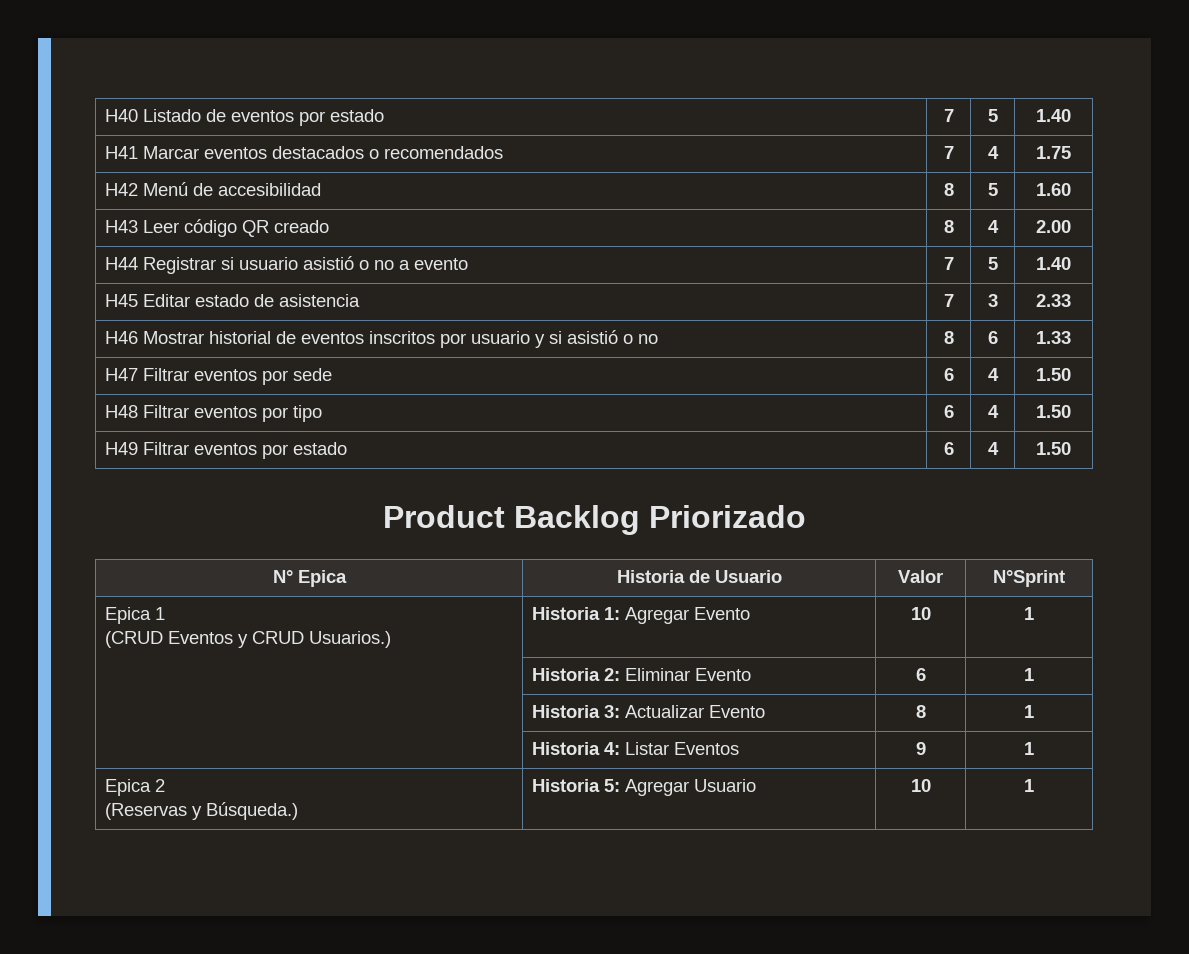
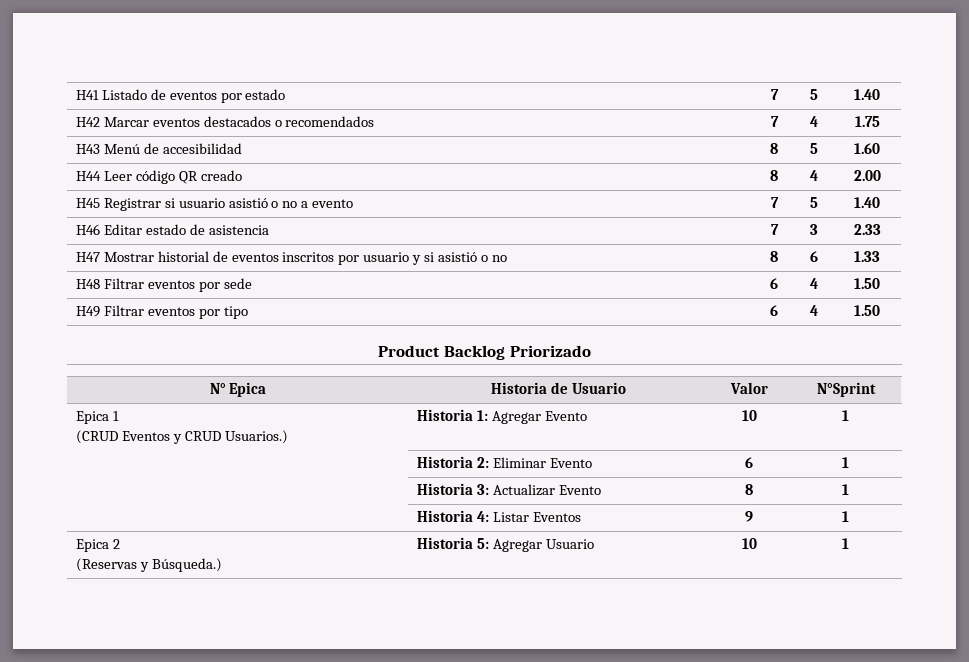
[105,109,139,122] H40 -> [75,90,99,100] H41
[105,146,139,159] H41 -> [75,117,100,127] H42
[105,183,139,196] H42 -> [75,144,100,154] H43
[105,220,139,233] H43 -> [75,171,101,181] H44
[105,257,139,270] H44 -> [75,198,100,208] H45
[105,294,139,307] H45 -> [75,224,100,235] H46
[105,331,139,344] H46 -> [75,252,100,262] H47
[105,368,139,381] H47 -> [75,279,100,289] H48
[105,405,139,418] H48 -> [75,306,100,317] H49
[105,442,348,459] [943,442,954,455] [987,442,999,455] [1036,442,1071,455] // H49 Filtrar eventos por estado | 6 | 4 | 1.50 -> (880, 310) none

